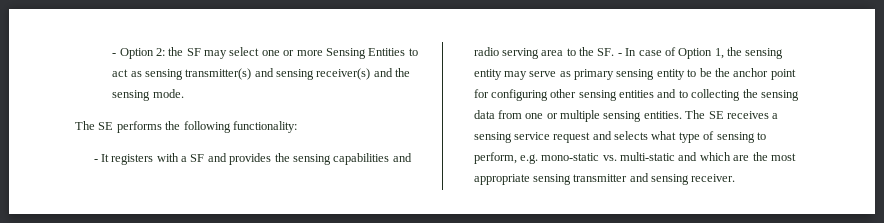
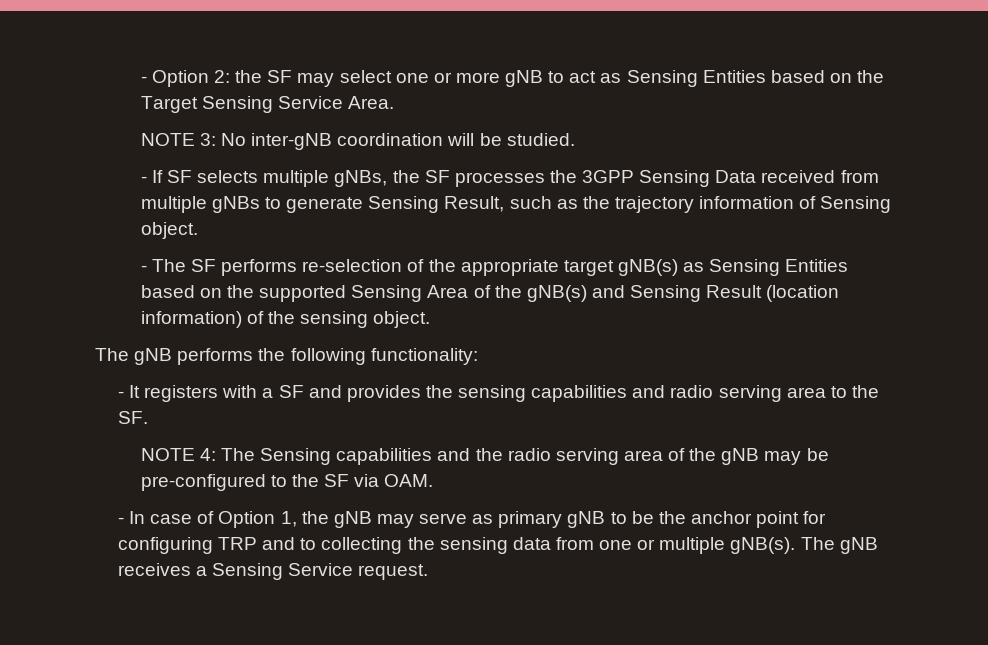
[325,48,406,59] Sensing Entities -> [505,70,544,87] gNB
[144,68,411,80] [112,89,184,101] [75,121,114,130] sensing transmitter(s) and sensing receiver(s) and the sensing mode. // The SE -> [626,70,885,87] [140,96,395,113] [140,133,575,150] [140,170,879,187] [140,196,892,213] [140,222,198,239] [140,259,849,276] [140,285,840,302] [140,311,431,328] [95,348,173,365] Sensing Entities based on the Target Sensing Service Area. // NOTE 3: No inter-gNB coordination will be studied. // - If SF selects multiple gNBs, the SF processes the 3GPP Sensing Data received from multiple gNBs to generate Sensing Result, such as the trajectory information of Sensing object. // - The SF performs re-selection of the appropriate target gNB(s) as Sensing Entities based on the supported Sensing Area of the gNB(s) and Sensing Result (location information) of the sensing object. // The gNB
(615, 52) none -> [140,448,829,465] [140,474,434,491] // NOTE 4: The Sensing capabilities and the radio serving area of the gNB may be pre-configured to the SF via OAM. //
[745,48,784,59] [473,69,502,80] sensing entity -> [333,511,372,528] gNB
[616,69,685,80] sensing entity -> [567,511,606,528] gNB
[550,89,655,101] other sensing entities -> [218,537,258,550] TRP
[603,110,779,122] [473,131,766,143] [473,152,796,164] [473,173,736,185] sensing entities. The SE receives a sensing service request and selects what type of sensing to perform, e.g. mono-static vs. multi-static and which are the most appropriate sensing transmitter and sensing receiver. -> [730,537,878,554] [117,563,429,580] gNB(s). The gNB receives a Sensing Service request.

